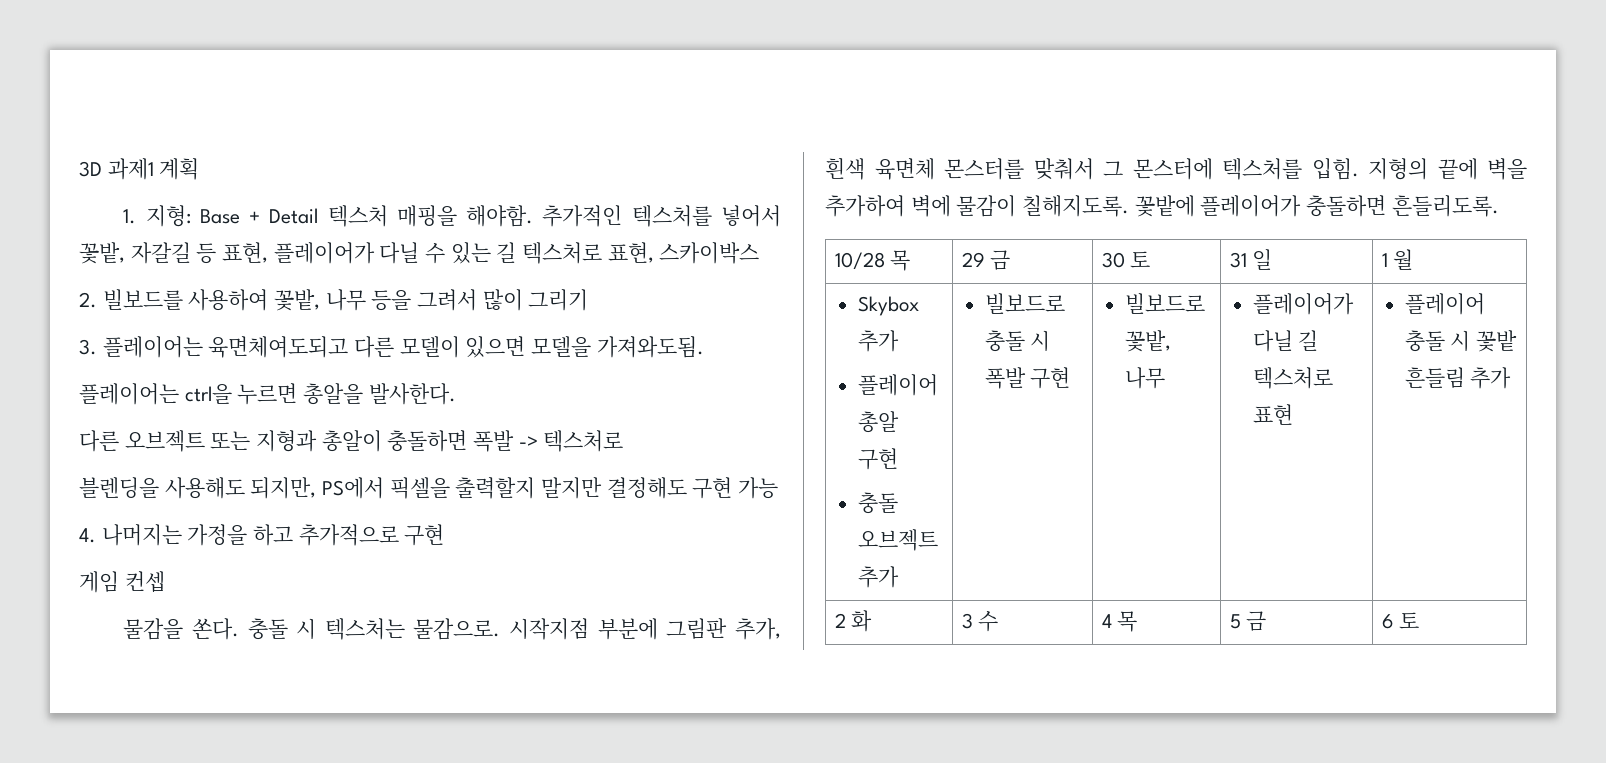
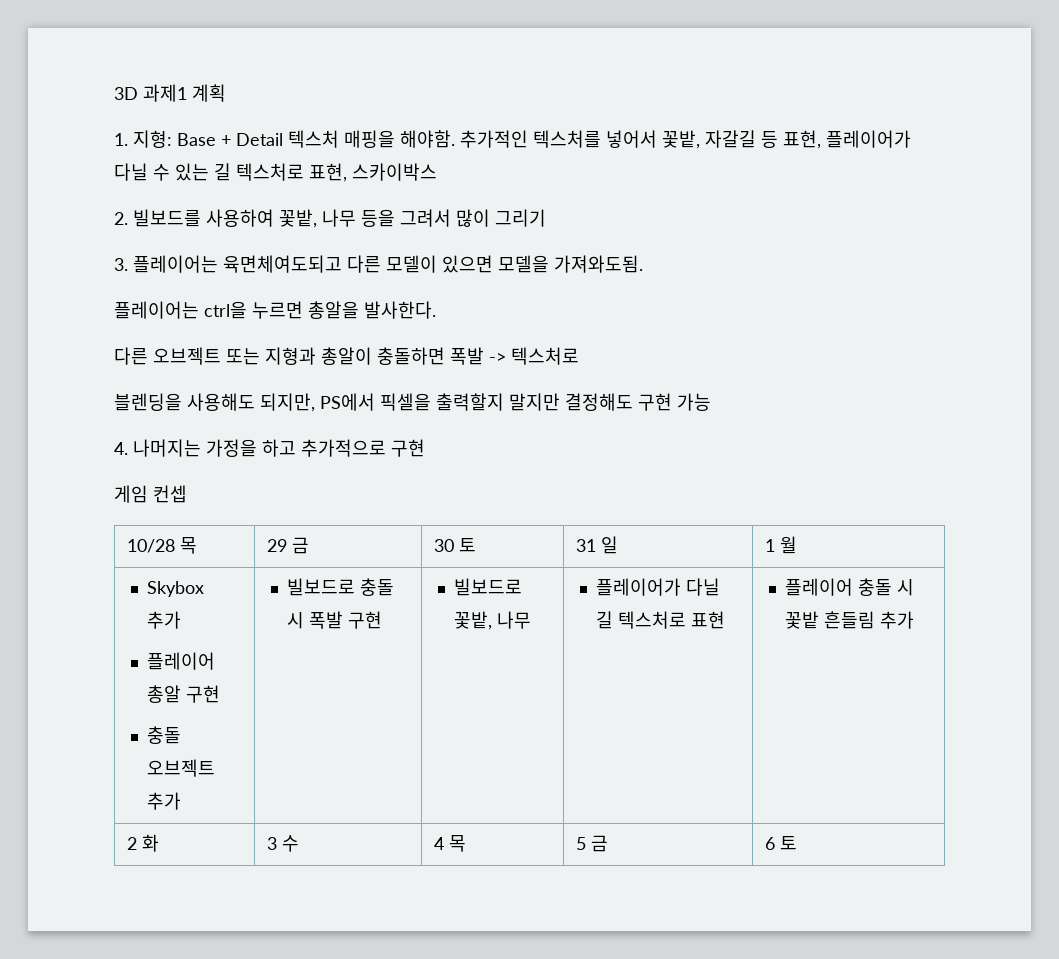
[123,618,781,640] [825,157,1527,180] [825,195,1499,217] // 물감을 쏜다. 충돌 시 텍스처는 물감으로. 시작지점 부분에 그림판 추가, 흰색 육면체 몬스터를 맞춰서 그 몬스터에 텍스처를 입힘. 지형의 끝에 벽을 추가하여 벽에 물감이 칠해지도록. 꽃밭에 플레이어가 충돌하면 흔들리도록. -> (187, 494) none

